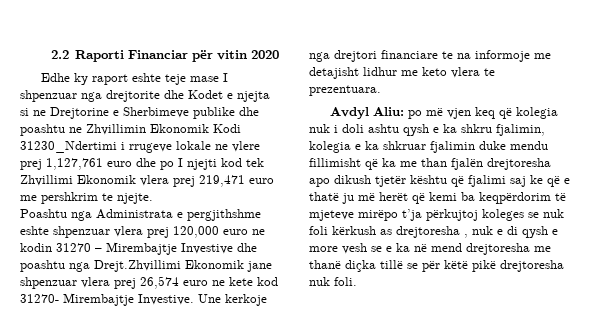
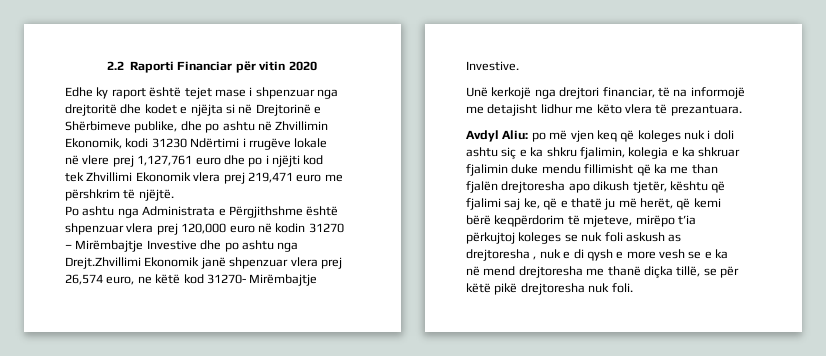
[132,73,229,85] [20,90,270,102] [20,107,259,119] [20,124,241,136] [20,141,228,153] eshte teje mase I shpenzuar nga drejtorite dhe Kodet e njejta si ne Drejtorine e Sherbimeve publike dhe poashtu ne Zhvillimin Ekonomik Kodi 31230_Ndertimi i rrugeve lokale ne -> [149,87,338,99] [65,104,321,116] [65,121,329,133] [65,138,328,150] [65,155,79,165] është tejet mase i shpenzuar nga drejtoritë dhe kodet e njëjta si në Drejtorinë e Shërbimeve publike, dhe po ashtu në Zhvillimin Ekonomik, kodi 31230 Ndërtimi i rrugëve lokale në
[178,158,217,170] I njejti -> [265,155,300,167] i njëjti
[41,192,153,204] [20,209,67,218] pershkrim te njejte. // Poashtu -> [65,189,174,201] [65,206,115,216] përshkrim të njëjtë. // Po ashtu
[187,209,261,221] [20,226,49,235] pergjithshme eshte -> [228,206,339,218] Përgjithshme është
[252,229,265,235] ne -> [257,223,272,233] në
[106,242,177,255] Mirembajtje -> [75,240,144,252] Mirëmbajtje
[20,260,65,272] poashtu -> [224,240,274,252] po ashtu
[247,261,272,272] jane -> [200,257,226,269] janë
[183,277,253,286] euro ne kete -> [106,274,181,285] euro, ne këtë
[63,293,134,306] Mirembajtje -> [249,274,318,286] Mirëmbajtje
[198,294,267,306] [309,50,551,62] [309,67,495,79] [309,85,381,96] Une kerkoje nga drejtori financiare te na informoje me detajisht lidhur me keto vlera te prezentuara. -> [466,87,745,99] [466,104,742,116] // Unë kerkojë nga drejtori financiar, të na informojë me detajisht lidhur me këto vlera të prezantuara.
[516,107,559,119] kolegia -> [637,130,681,142] koleges
[403,124,429,136] qysh -> [501,147,517,159] siç
[375,176,406,187] tjetër -> [632,181,667,193] tjetër,
[530,175,543,184] ke -> [523,198,540,209] ke,
[379,192,408,201] herët -> [640,198,673,209] herët,
[461,192,475,201] ba -> [466,215,491,225] bërë
[309,209,422,221] mjeteve mirëpo t’ja -> [583,215,696,227] mjeteve, mirëpo t’ia
[332,226,376,235] kërkush -> [625,232,665,242] askush
[380,260,403,269] tillë -> [676,266,701,277] tillë,

